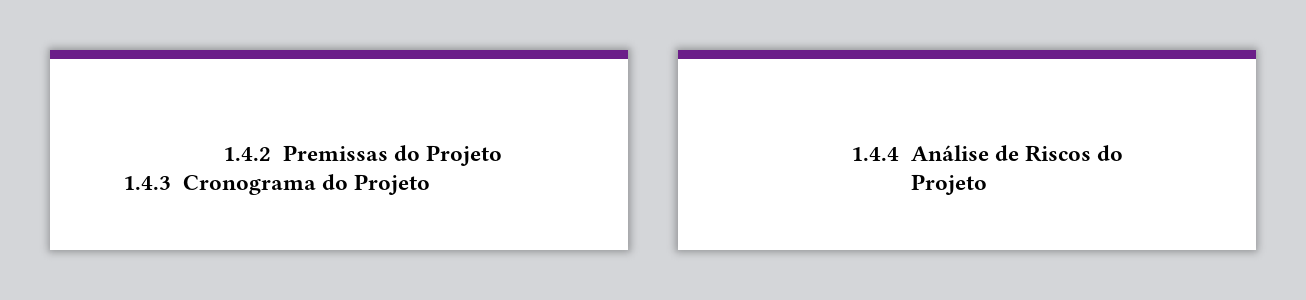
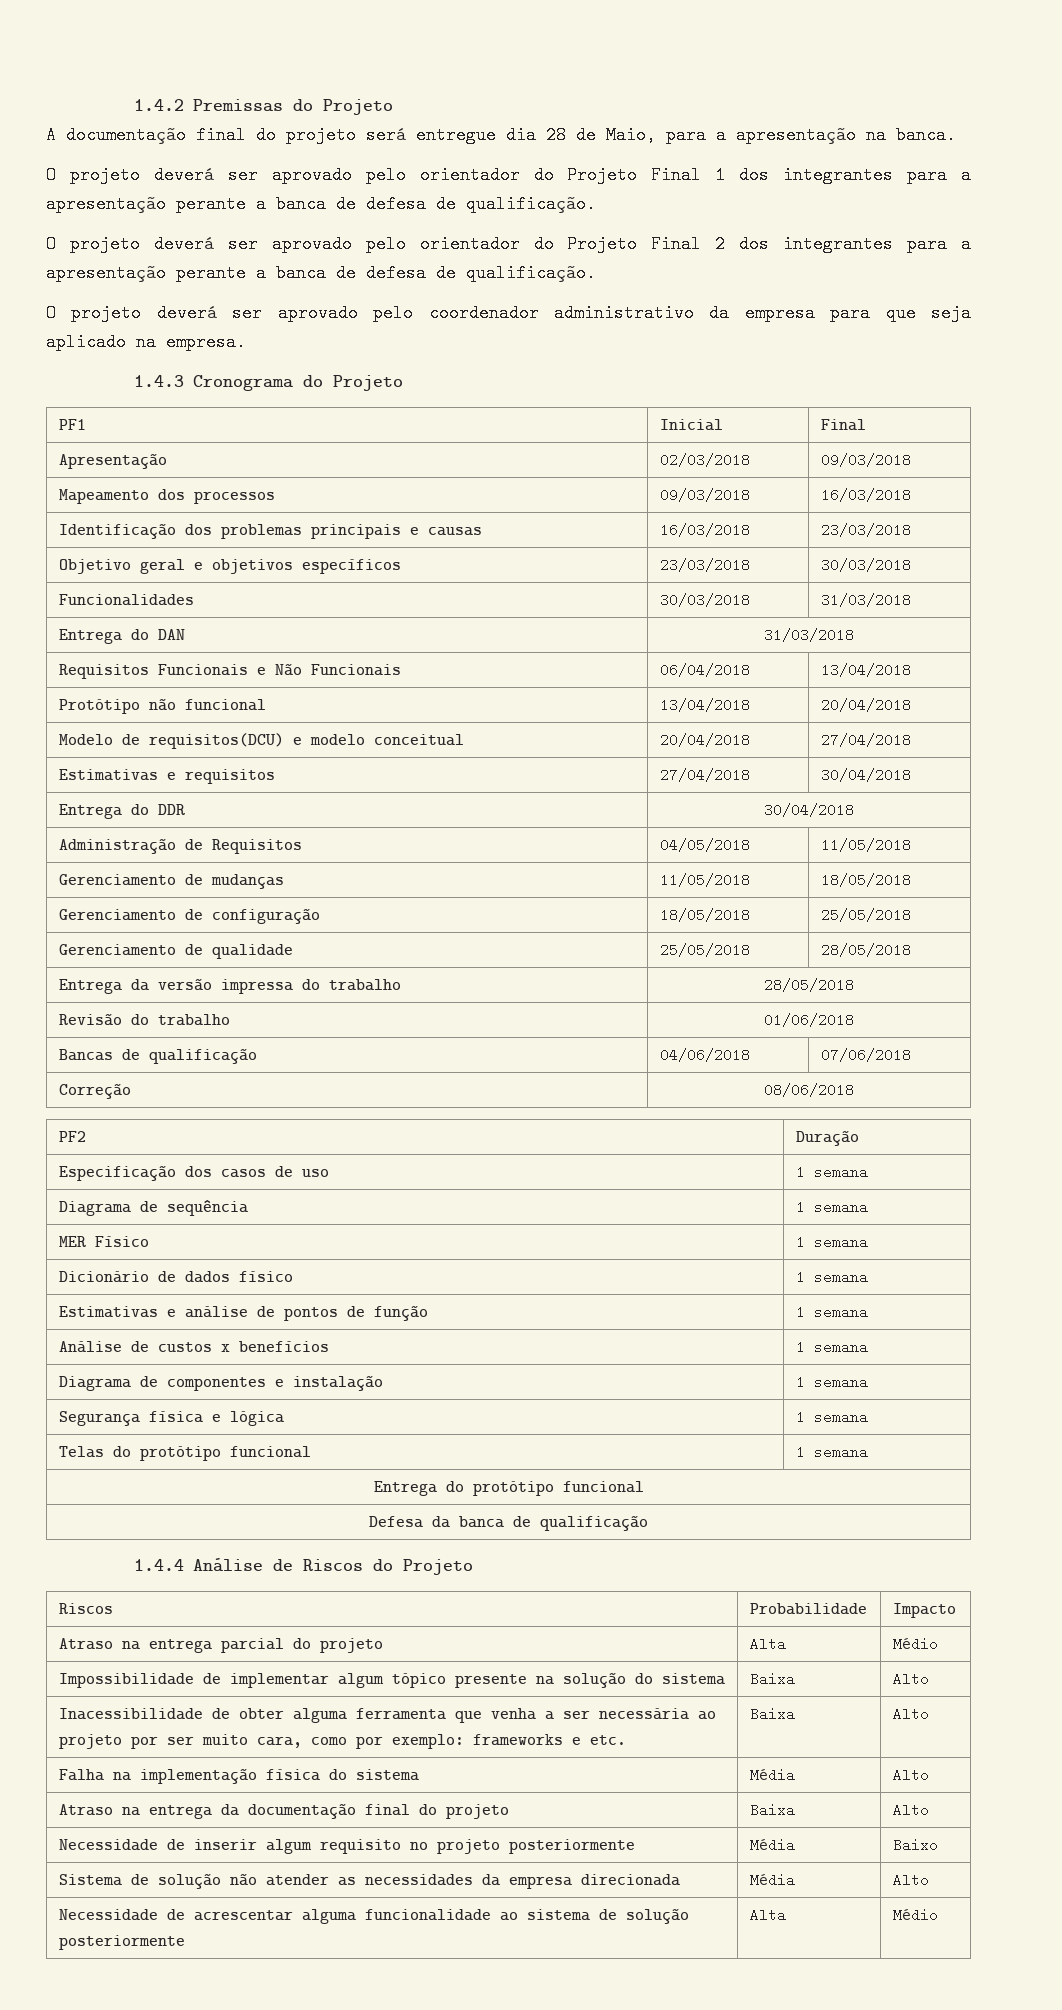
[123,174,430,195] 1.4.3 Cronograma do Projeto -> [46,126,956,144] [46,166,972,184] [46,195,596,213] [46,235,972,253] [46,264,596,282] [46,304,971,322] [46,333,246,351] [133,375,404,391] [58,419,86,430] [659,419,723,431] [820,419,866,431] [58,454,167,469] [659,453,750,467] [820,453,911,467] [58,489,275,504] [659,488,750,502] [820,488,911,502] [58,524,482,539] [659,523,750,537] [820,523,911,537] [58,559,401,574] [659,558,750,572] [820,558,911,572] [58,594,194,606] [659,593,750,607] [820,593,911,607] [58,629,185,644] [764,628,854,642] [58,664,401,679] [659,663,750,677] [820,663,911,677] [58,699,266,714] [659,698,750,712] [820,698,911,712] [58,733,464,749] [659,733,750,747] [820,733,911,747] [58,769,275,784] [659,768,750,782] [820,768,911,782] [58,804,185,819] [764,803,854,817] [58,839,302,854] [659,838,750,852] [820,838,911,852] [58,874,284,889] [659,873,750,887] [820,873,911,887] [58,909,320,924] [659,908,750,922] [820,908,911,922] [58,944,293,959] [659,943,750,957] [820,943,911,957] [58,979,401,994] [764,978,854,992] [58,1014,230,1026] [764,1013,854,1027] [58,1049,257,1064] [659,1048,750,1062] [820,1048,911,1062] [58,1084,131,1099] [764,1083,854,1097] [58,1131,86,1142] [795,1131,859,1146] [58,1166,329,1181] [795,1165,868,1179] [58,1200,248,1216] [795,1200,868,1214] [58,1236,149,1247] [795,1235,868,1249] [58,1271,293,1283] [795,1270,868,1284] [58,1306,428,1321] [795,1305,868,1319] [58,1341,329,1353] [795,1340,868,1354] [58,1376,383,1391] [795,1375,868,1389] [58,1411,284,1426] [795,1410,868,1424] [58,1446,311,1461] [795,1445,868,1459] [373,1481,644,1496] [369,1516,648,1531] A documentação final do projeto será entregue dia 28 de Maio, para a apresentação na banca. // O projeto deverá ser aprovado pelo orientador do Projeto Final 1 dos integrantes para a apresentação perante a banca de defesa de qualificação. // O projeto deverá ser aprovado pelo orientador do Projeto Final 2 dos integrantes para a apresentação perante a banca de defesa de qualificação. // O projeto deverá ser aprovado pelo coordenador administrativo da empresa para que seja aplicado na empresa. // 1.4.3 Cronograma do Projeto // PF1 | Inicial | Final // Apresentação | 02/03/2018 | 09/03/2018 // Mapeamento dos processos | 09/03/2018 | 16/03/2018 // Identificação dos problemas principais e causas | 16/03/2018 | 23/03/2018 // Objetivo geral e objetivos específicos | 23/03/2018 | 30/03/2018 // Funcionalidades | 30/03/2018 | 31/03/2018 // Entrega do DAN | 31/03/2018 // Requisitos Funcionais e Não Funcionais | 06/04/2018 | 13/04/2018 // Protótipo não funcional | 13/04/2018 | 20/04/2018 // Modelo de requisitos(DCU) e modelo conceitual | 20/04/2018 | 27/04/2018 // Estimativas e requisitos | 27/04/2018 | 30/04/2018 // Entrega do DDR | 30/04/2018 // Administração de Requisitos | 04/05/2018 | 11/05/2018 // Gerenciamento de mudanças | 11/05/2018 | 18/05/2018 // Gerenciamento de configuração | 18/05/2018 | 25/05/2018 // Gerenciamento de qualidade | 25/05/2018 | 28/05/2018 // Entrega da versão impressa do trabalho | 28/05/2018 // Revisão do trabalho | 01/06/2018 // Bancas de qualificação | 04/06/2018 | 07/06/2018 // Correção | 08/06/2018 // PF2 | Duração // Especificação dos casos de uso | 1 semana // Diagrama de sequência | 1 semana // MER Físico | 1 semana // Dicionário de dados físico | 1 semana // Estimativas e análise de pontos de função | 1 semana // Análise de custos x benefícios | 1 semana // Diagrama de componentes e instalação | 1 semana // Segurança física e lógica | 1 semana // Telas do protótipo funcional | 1 semana // Entrega do protótipo funcional // Defesa da banca de qualificação
(987, 184) none -> [58,1603,113,1614] [749,1603,867,1615] [892,1603,956,1618] [58,1638,383,1653] [749,1637,786,1651] [892,1637,938,1651] [58,1673,725,1688] [749,1672,795,1686] [892,1672,929,1686] [58,1708,716,1723] [58,1734,626,1749] [749,1707,795,1721] [892,1707,929,1721] [58,1769,419,1784] [749,1768,795,1782] [892,1768,929,1782] [58,1804,509,1819] [749,1803,795,1817] [892,1803,929,1817] [58,1839,635,1854] [749,1838,795,1852] [892,1838,938,1852] [58,1874,680,1889] [749,1873,795,1887] [892,1873,929,1887] [58,1909,689,1924] [58,1935,185,1950] [749,1908,786,1922] [892,1908,938,1922] // Riscos | Probabilidade | Impacto // Atraso na entrega parcial do projeto | Alta | Médio // Impossibilidade de implementar algum tópico presente na solução do sistema | Baixa | Alto // Inacessibilidade de obter alguma ferramenta que venha a ser necessária ao projeto por ser muito cara, como por exemplo: frameworks e etc. | Baixa | Alto // Falha na implementação física do sistema | Média | Alto // Atraso na entrega da documentação final do projeto | Baixa | Alto // Necessidade de inserir algum requisito no projeto posteriormente | Média | Baixo // Sistema de solução não atender as necessidades da empresa direcionada | Média | Alto // Necessidade de acrescentar alguma funcionalidade ao sistema de solução posteriormente | Alta | Médio

